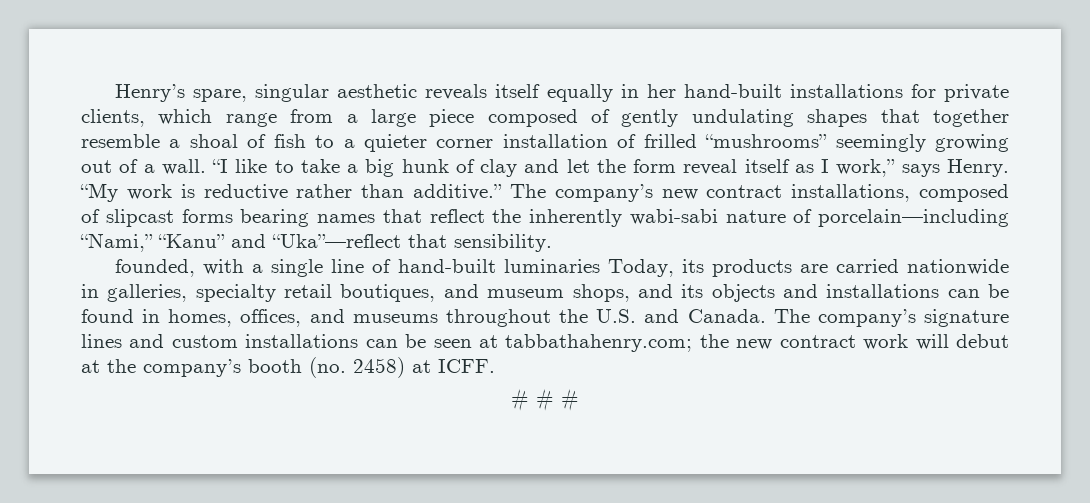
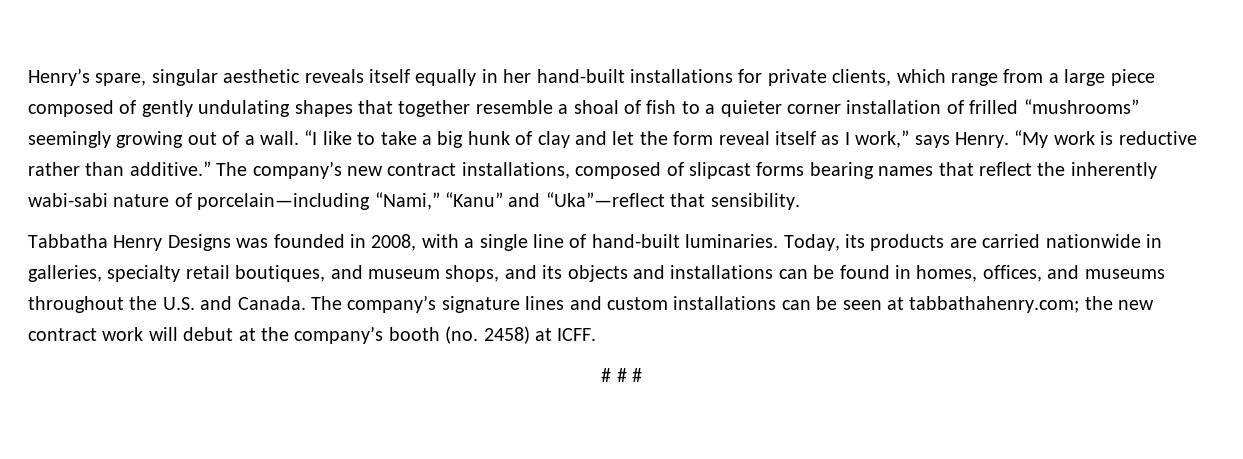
[115,259,196,277] founded, -> [28,234,417,251] Tabbatha Henry Designs was founded in 2008,
[503,259,600,273] luminaries -> [685,234,779,248] luminaries.

